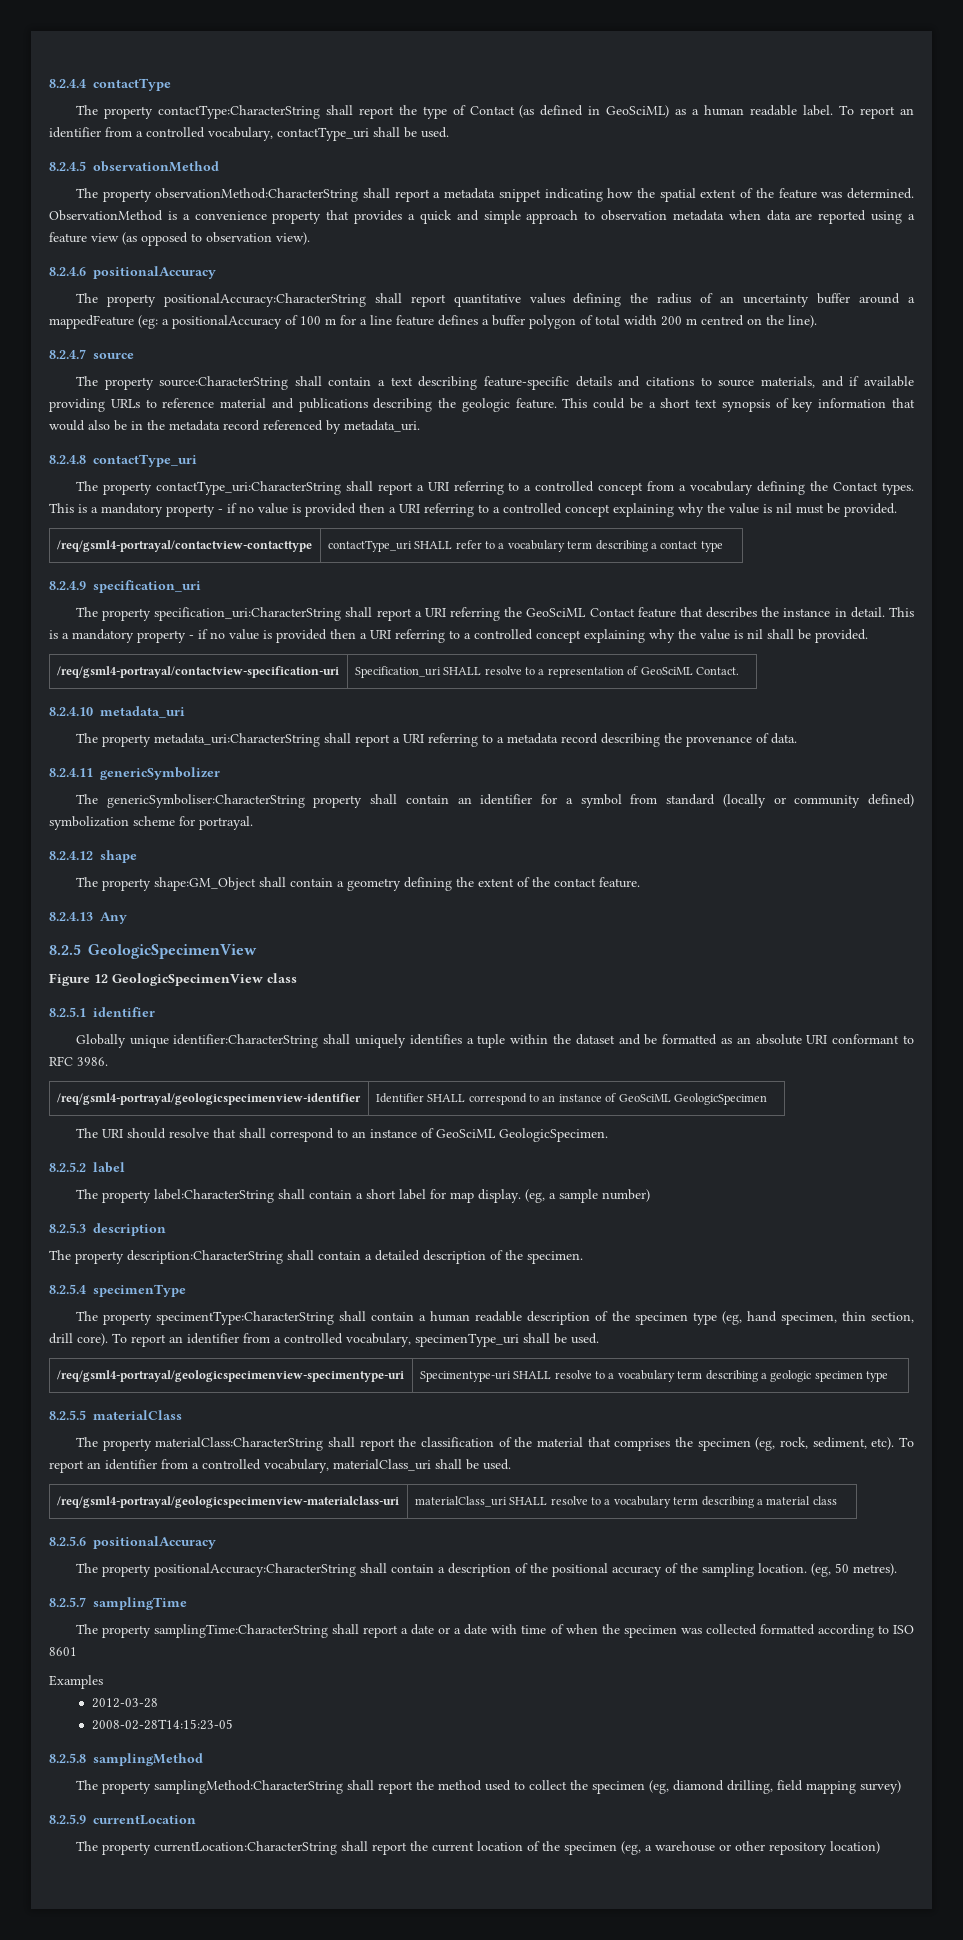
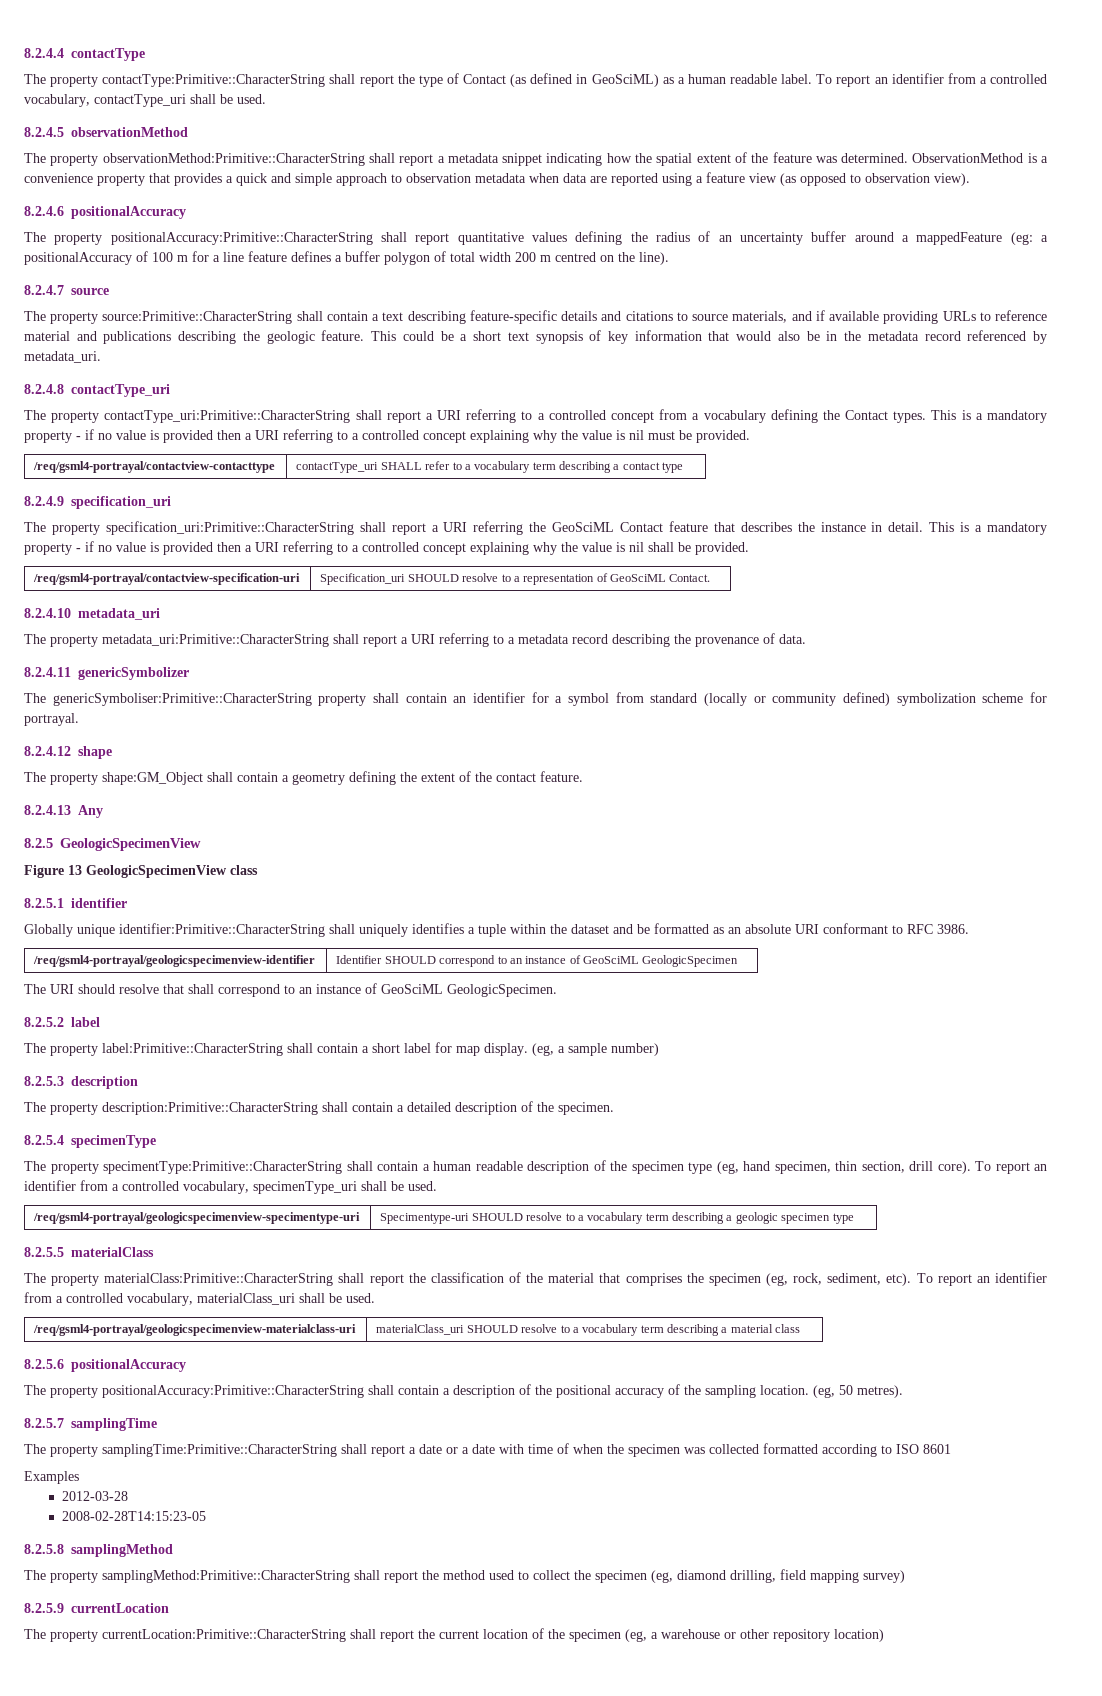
[157,105,320,119] contactType:CharacterString -> [102,74,326,87] contactType:Primitive::CharacterString
[155,188,359,202] observationMethod:CharacterString -> [102,153,365,166] observationMethod:Primitive::CharacterString
[163,293,366,307] positionalAccuracy:CharacterString -> [110,232,373,245] positionalAccuracy:Primitive::CharacterString
[159,376,289,390] source:CharacterString -> [102,311,293,324] source:Primitive::CharacterString
[155,481,341,495] contactType_uri:CharacterString -> [104,410,351,423] contactType_uri:Primitive::CharacterString
[154,607,342,621] specification_uri:CharacterString -> [105,521,354,535] specification_uri:Primitive::CharacterString
[443,667,482,675] SHALL -> [407,574,459,582] SHOULD
[153,733,320,747] metadata_uri:CharacterString -> [102,634,329,647] metadata_uri:Primitive::CharacterString
[106,794,305,808] genericSymboliser:CharacterString -> [52,693,312,706] genericSymboliser:Primitive::CharacterString
[94,974,108,983] 12 -> [68,865,82,875] 13
[173,1034,319,1048] identifier:CharacterString -> [119,923,325,937] identifier:Primitive::CharacterString
[427,1094,466,1102] SHALL -> [384,956,436,964] SHOULD
[153,1189,274,1203] label:CharacterString -> [102,1043,283,1056] label:Primitive::CharacterString
[127,1250,283,1264] description:CharacterString -> [102,1102,318,1115] description:Primitive::CharacterString
[156,1311,335,1325] specimentType:CharacterString -> [103,1161,342,1174] specimentType:Primitive::CharacterString
[513,1371,552,1379] SHALL -> [471,1213,523,1221] SHOULD
[155,1437,324,1451] materialClass:CharacterString -> [104,1273,334,1286] materialClass:Primitive::CharacterString
[509,1497,548,1505] SHALL -> [466,1325,518,1333] SHOULD
[153,1563,356,1577] positionalAccuracy:CharacterString -> [102,1385,364,1398] positionalAccuracy:Primitive::CharacterString
[153,1624,328,1638] samplingTime:CharacterString -> [102,1444,337,1457] samplingTime:Primitive::CharacterString
[153,1780,343,1794] samplingMethod:CharacterString -> [102,1570,350,1583] samplingMethod:Primitive::CharacterString
[153,1841,337,1855] currentLocation:CharacterString -> [102,1629,346,1642] currentLocation:Primitive::CharacterString

